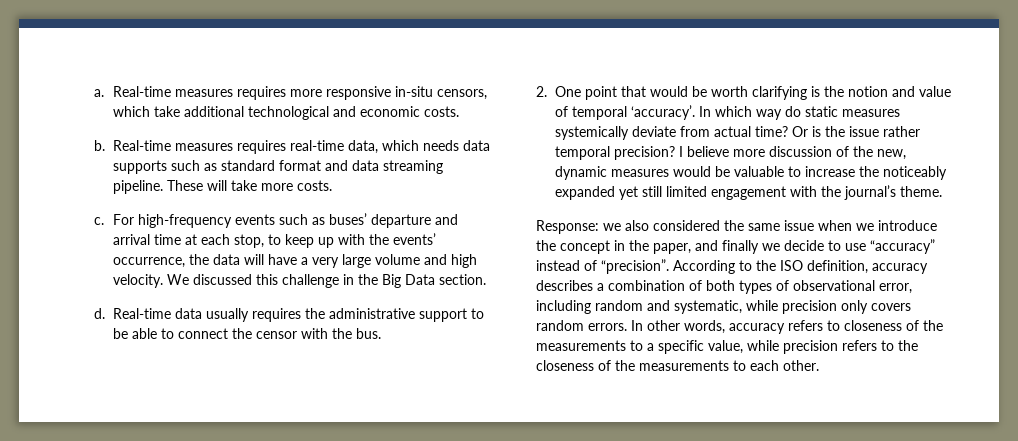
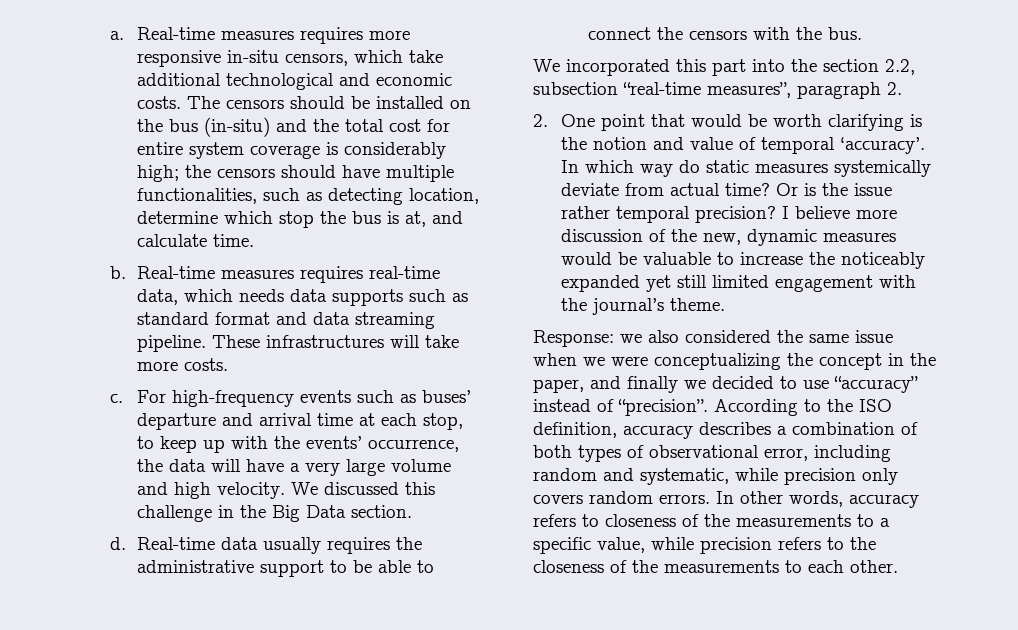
(460, 111) none -> [187,96,472,109] [137,117,451,137] [137,142,447,159] [137,165,455,182] [137,188,480,205] [137,211,464,228] [137,234,255,247] The censors should be installed on the bus (in-situ) and the total cost for entire system coverage is considerably high; the censors should have multiple functionalities, such as detecting location, determine which stop the bus is at, and calculate time.
(204, 185) none -> [266,335,385,348] infrastructures
[256,331,298,339] censor -> [689,30,748,40] censors
(382, 333) none -> [533,59,915,76] [533,82,902,99] // We incorporated this part into the section 2.2, subsection “real-time measures”, paragraph 2.
[878,220,937,231] introduce -> [611,353,781,370] were conceptualizing
[784,240,824,251] decide -> [712,376,774,389] decided

